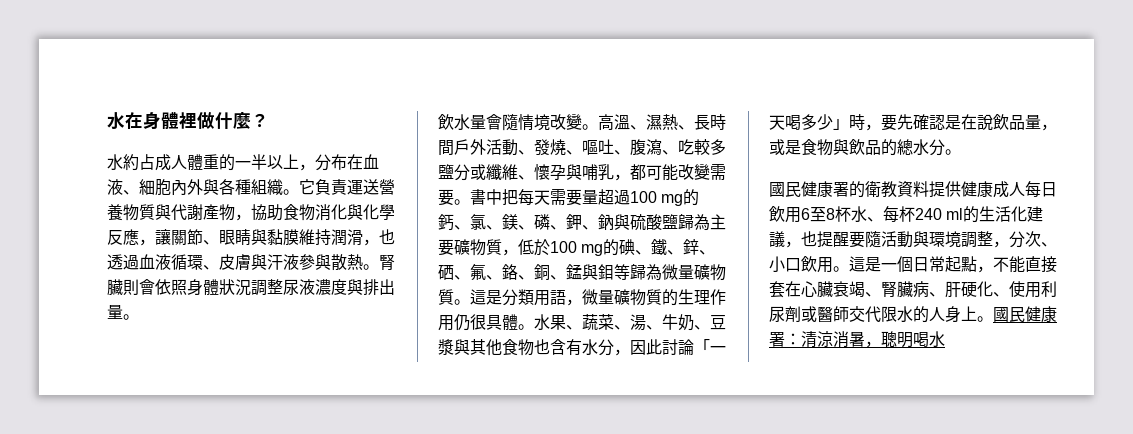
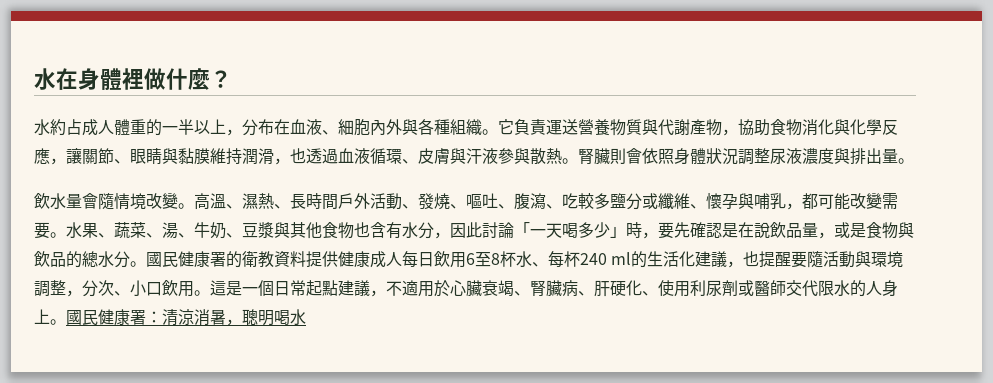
[470,189,700,206] [438,214,726,231] [438,239,716,256] [438,264,726,281] [438,289,726,306] [438,314,534,331] 書中把每天需要量超過100 mg的鈣、氯、鎂、磷、鉀、鈉與硫酸鹽歸為主要礦物質，低於100 mg的碘、鐵、鋅、硒、氟、鉻、銅、錳與鉬等歸為微量礦物質。這是分類用語，微量礦物質的生理作用仍很具體。 -> (66, 235) none
(961, 152) // -> (146, 264) none
[977,256,1057,273] [769,281,801,298] ，不能直接套在 -> [338,280,450,297] 建議，不適用於

